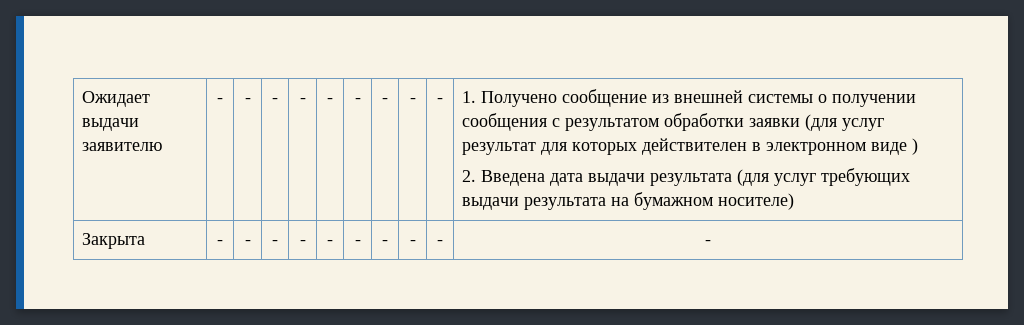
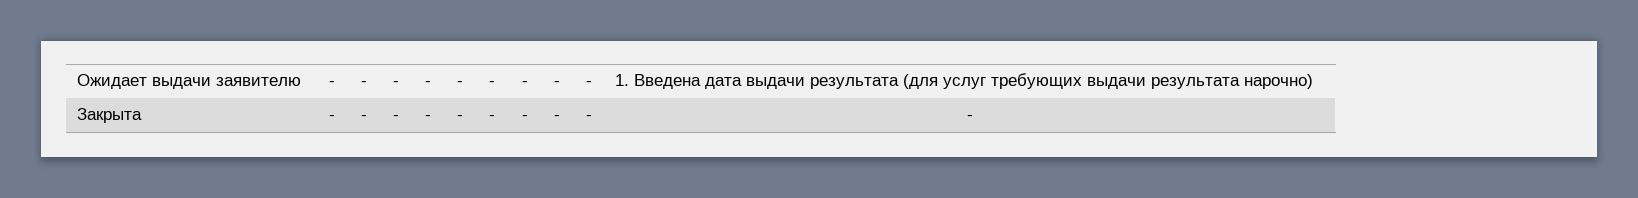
[480,89,916,107] [461,113,884,131] [461,138,918,155] [461,170,476,182] Получено сообщение из внешней системы о получении сообщения с результатом обработки заявки (для услуг результат для которых действителен в электронном виде ) // 2. -> (630, 80) none
[610,192,794,210] на бумажном носителе) -> [1244,74,1314,89] нарочно)

